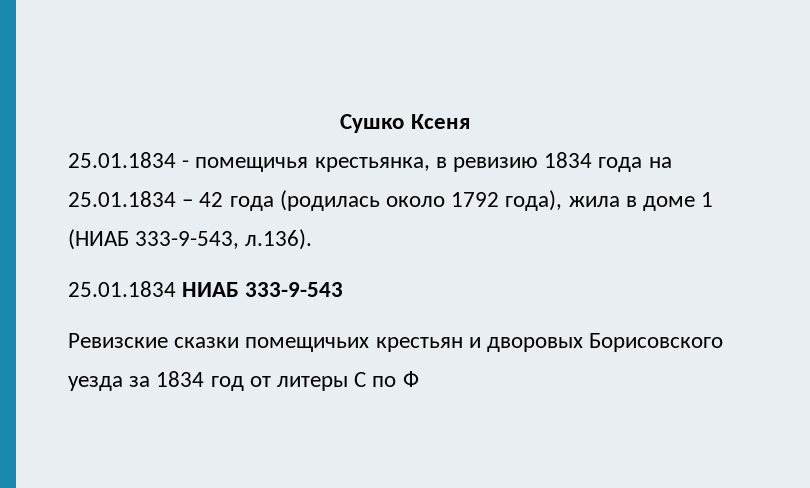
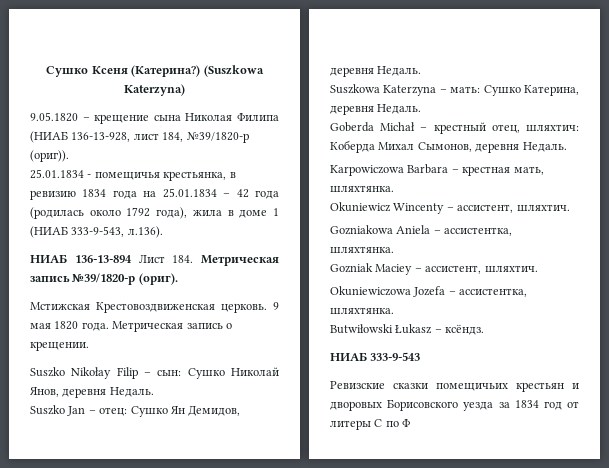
(470, 121) none -> [131,65,264,77] [124,84,185,96] [30,112,279,124] [30,131,249,143] [30,150,69,162] (Катерина?) (Suszkowa Katerzyna) // 9.05.1820 – крещение сына Николая Филипа (НИАБ 136-13-928, лист 184, №39/1820-р (ориг)).
[68,281,176,297] 25.01.1834 -> [30,254,279,266] [30,273,178,285] [30,302,279,313] [30,321,232,332] [30,341,89,351] [30,367,279,379] [30,387,154,398] [30,405,241,417] [330,66,422,77] [330,84,579,96] [330,104,422,115] [330,122,579,134] [330,140,567,153] [330,164,544,176] [330,185,394,193] [330,202,570,214] [330,225,513,236] [330,246,394,254] [330,263,538,275] [330,286,528,297] [330,307,394,315] [330,324,485,335] НИАБ 136-13-894 Лист 184. Метрическая запись №39/1820-р (ориг). // Мстижская Крестовоздвиженская церковь. 9 мая 1820 года. Метрическая запись о крещении. // Suszko Nikołay Filip – сын: Сушко Николай Янов, деревня Недаль. // Suszko Jan – отец: Сушко Ян Демидов, деревня Недаль. // Suszkowa Katerzyna – мать: Сушко Катерина, деревня Недаль. // Goberda Michał – крестный отец, шляхтич: Коберда Михал Сымонов, деревня Недаль. // Karpowiczowa Barbara – крестная мать, шляхтянка. // Okuniewicz Wincenty – ассистент, шляхтич. // Gozniakowa Aniela – ассистентка, шляхтянка. // Gozniak Maciey – ассистент, шляхтич. // Okuniewiczowa Jozefa – ассистентка, шляхтянка. // Butwiłowski Łukasz – ксёндз. //

